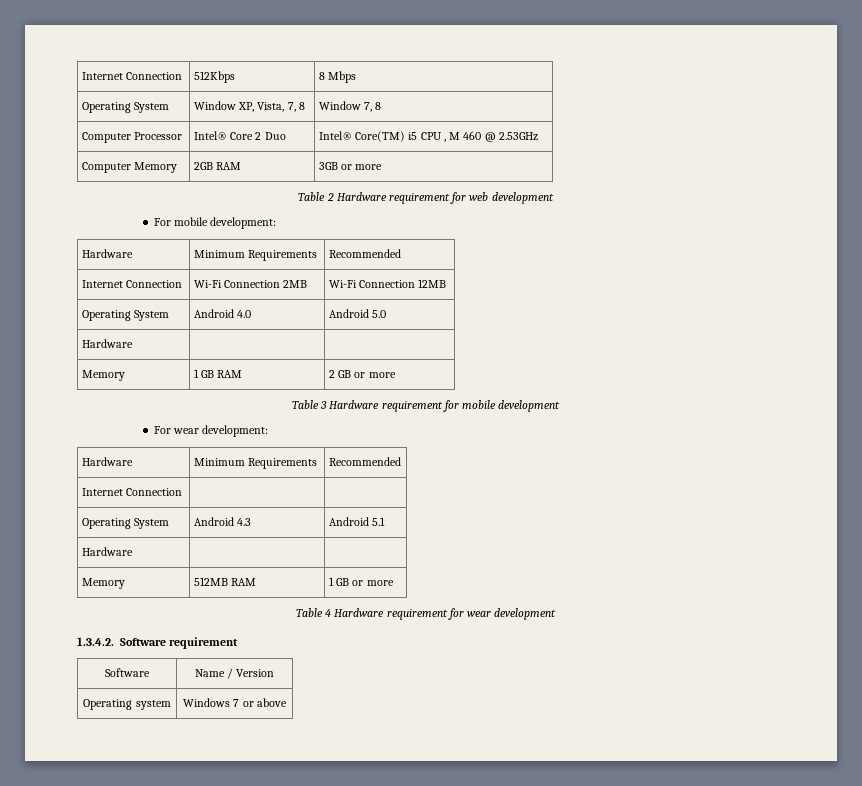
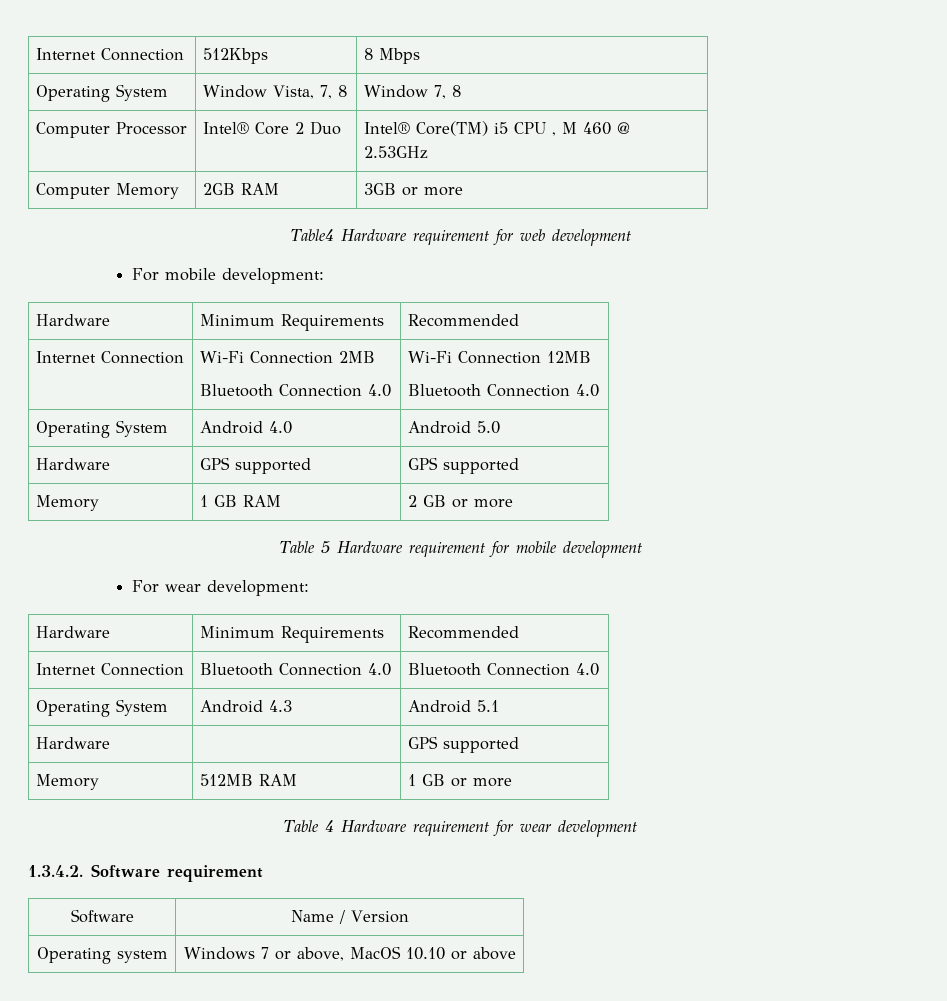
[238,102,255,112] XP, -> (268, 91) none
[298,192,334,201] Table 2 -> [289,229,334,241] Table4
(308, 284) none -> [200,384,392,397] // Bluetooth Connection 4.0
(447, 283) none -> [408,384,600,397] // Bluetooth Connection 4.0
(133, 343) | -> [200,457,312,474] [408,457,520,474] GPS supported | GPS supported
[320,401,328,409] 3 -> [320,541,330,554] 5
(183, 492) | -> [200,663,392,676] [408,663,600,676] Bluetooth Connection 4.0 | Bluetooth Connection 4.0
(133, 551) none -> [408,736,520,753] GPS supported
(254, 704) none -> [296,946,467,961] above, MacOS 10.10 or

